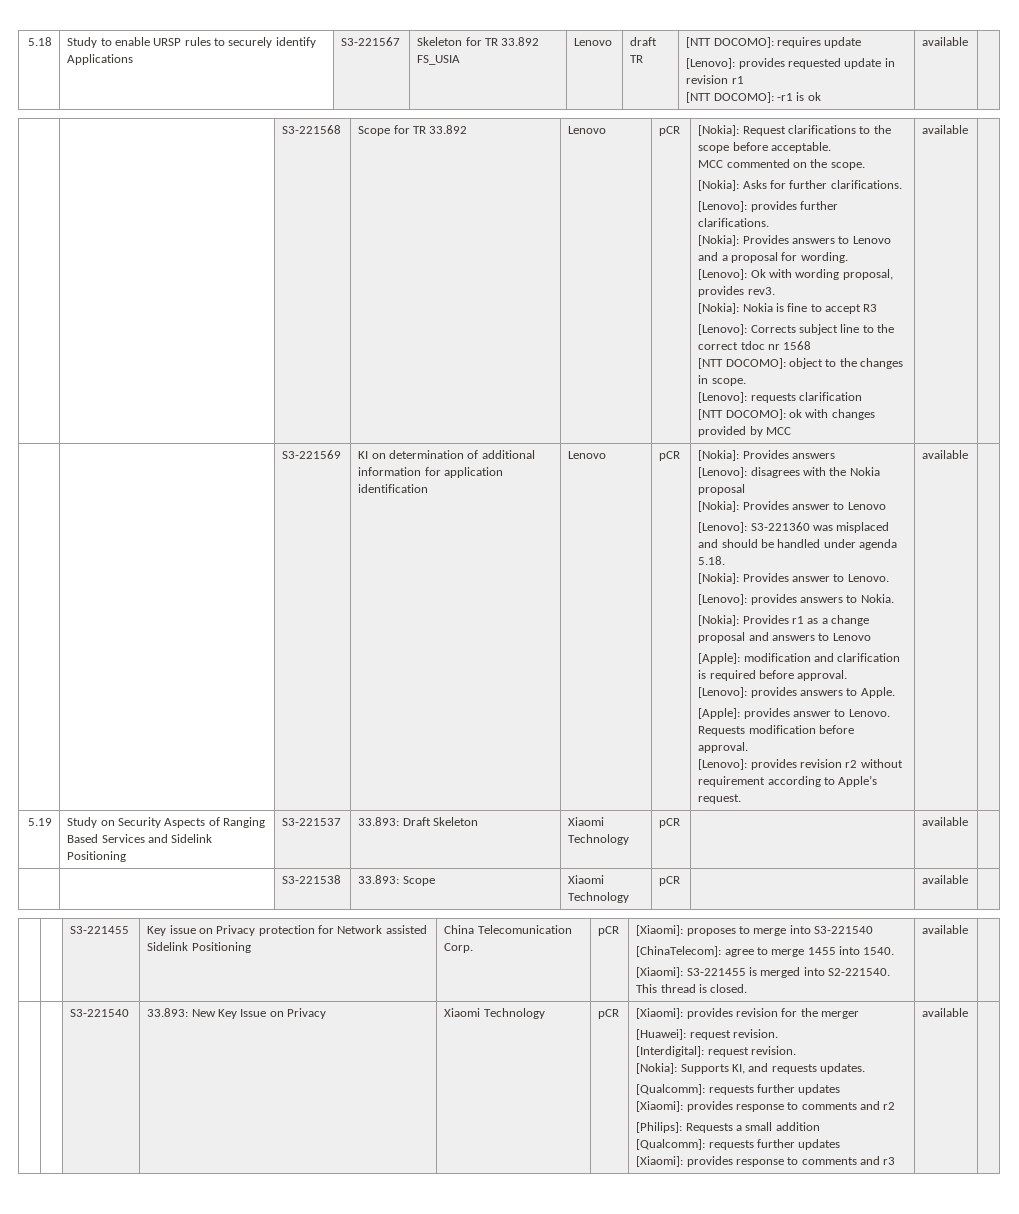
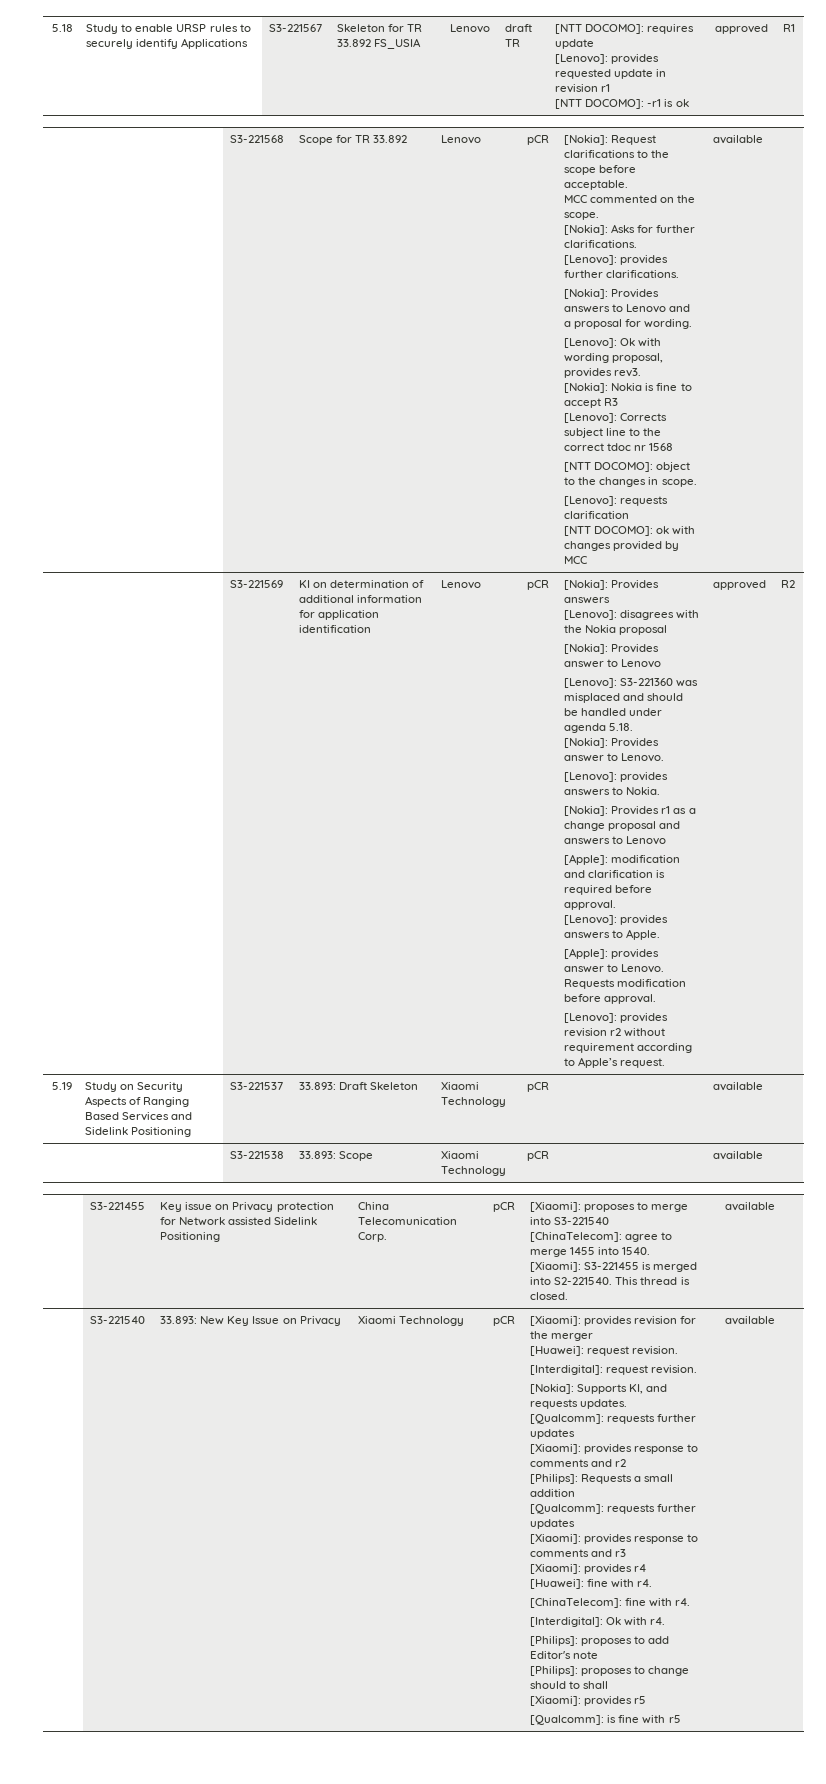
[922,37,969,46] available | -> [715,24,769,34] [783,24,796,32] approved | R1
[922,450,969,459] available | -> [713,580,767,590] [781,580,796,588] approved | R2
(896, 1161) none -> [530,1564,647,1574] [530,1579,653,1589] [530,1598,691,1608] [530,1617,666,1627] [530,1636,670,1646] [530,1651,599,1659] [530,1666,690,1676] [530,1681,609,1689] [530,1696,647,1706] [530,1715,681,1725] // [Xiaomi]: provides r4 // [Huawei]: fine with r4. // [ChinaTelecom]: fine with r4. // [Interdigital]: Ok with r4. // [Philips]: proposes to add Editor's note // [Philips]: proposes to change should to shall // [Xiaomi]: provides r5 // [Qualcomm]: is fine with r5

